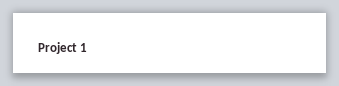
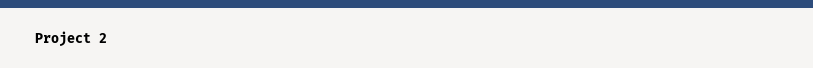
[80,43,88,52] 1 -> [99,33,107,43] 2

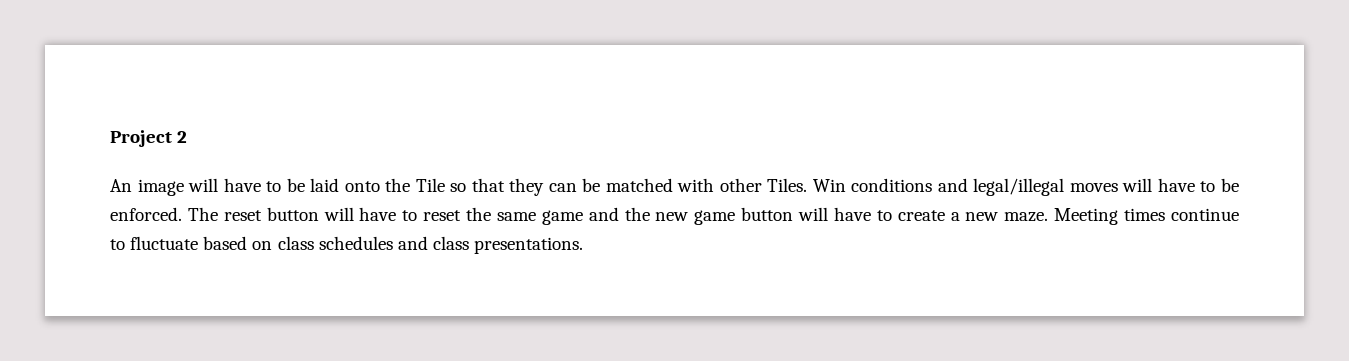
(107, 38) none -> [110,178,1239,196] [110,207,1239,225] [110,236,584,254] // An image will have to be laid onto the Tile so that they can be matched with other Tiles. Win conditions and legal/illegal moves will have to be enforced. The reset button will have to reset the same game and the new game button will have to create a new maze. Meeting times continue to fluctuate based on class schedules and class presentations.

